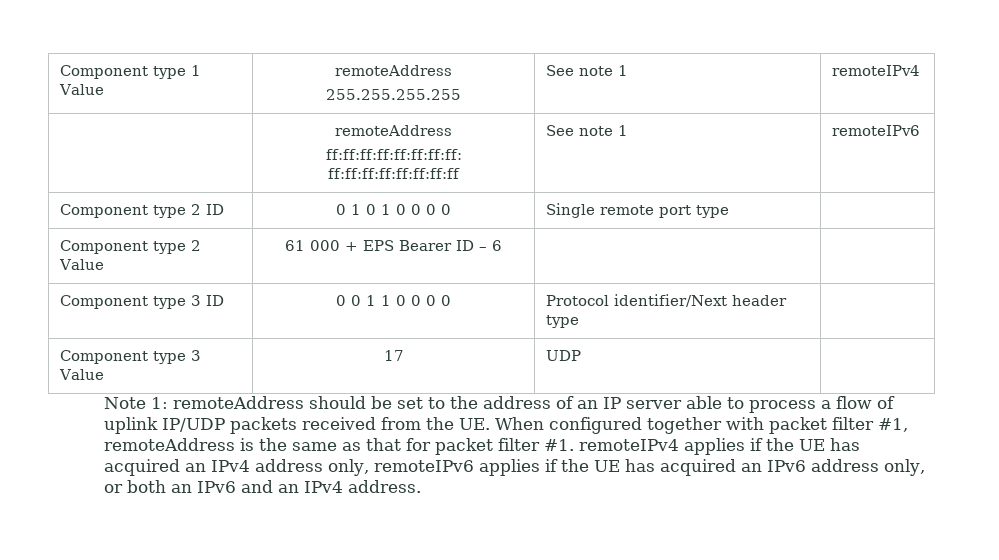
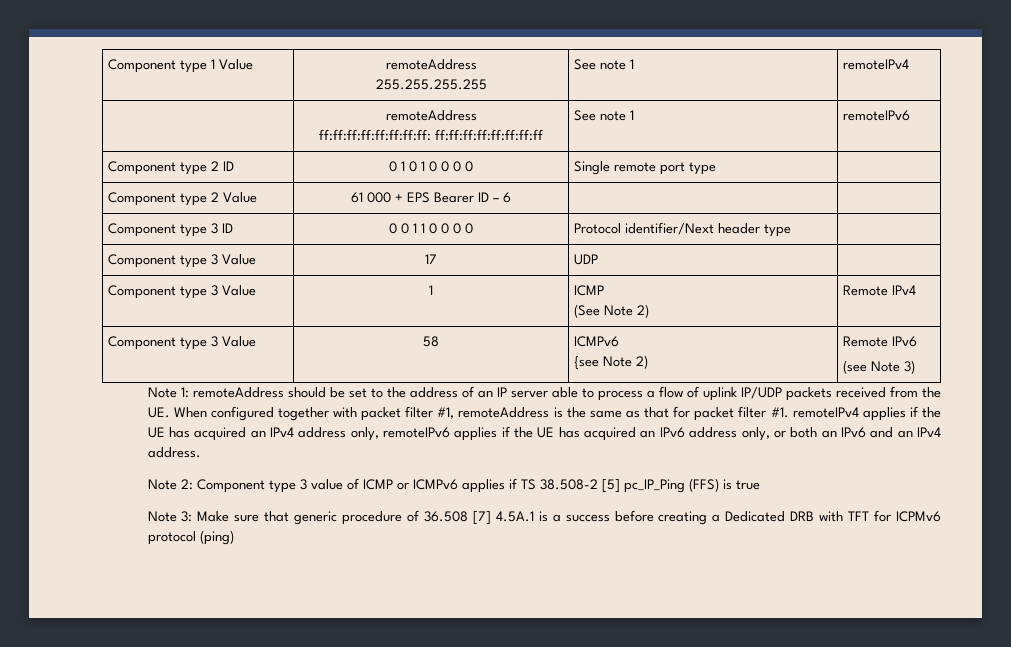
(582, 355) none -> [108,285,257,299] [429,285,433,295] [574,285,605,296] [574,304,650,318] [843,285,917,296] [108,336,257,350] [423,336,439,347] [574,336,620,347] [574,355,649,370] [843,336,918,347] [843,360,916,374] // Component type 3 Value | 1 | ICMP // (See Note 2) | Remote IPv4 // Component type 3 Value | 58 | ICMPv6 // {see Note 2) | Remote IPv6 // (see Note 3)
(422, 486) none -> [147,478,760,493] [147,510,941,525] [147,530,234,545] // Note 2: Component type 3 value of ICMP or ICMPv6 applies if TS 38.508-2 [5] pc_IP_Ping (FFS) is true // Note 3: Make sure that generic procedure of 36.508 [7] 4.5A.1 is a success before creating a Dedicated DRB with TFT for ICPMv6 protocol (ping)

